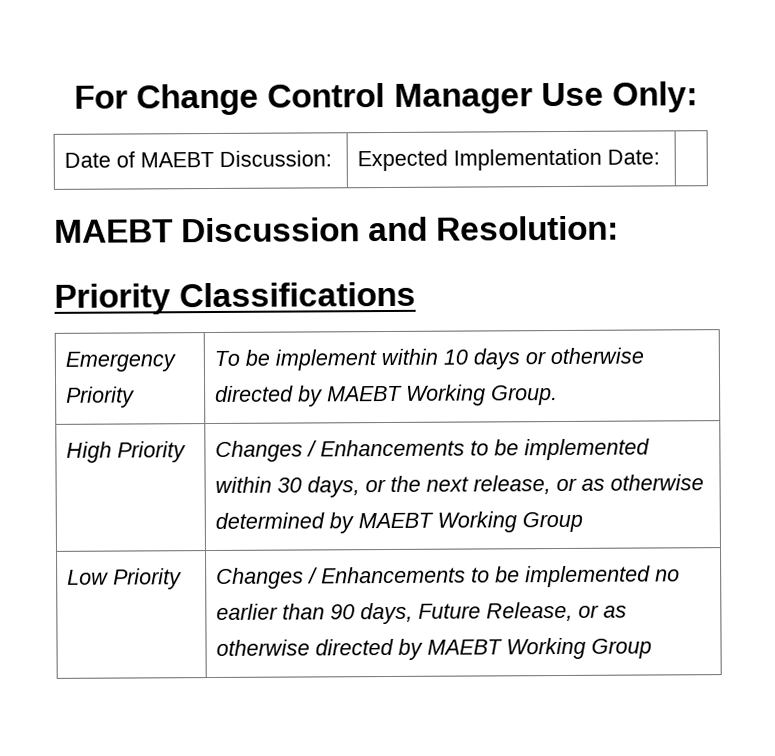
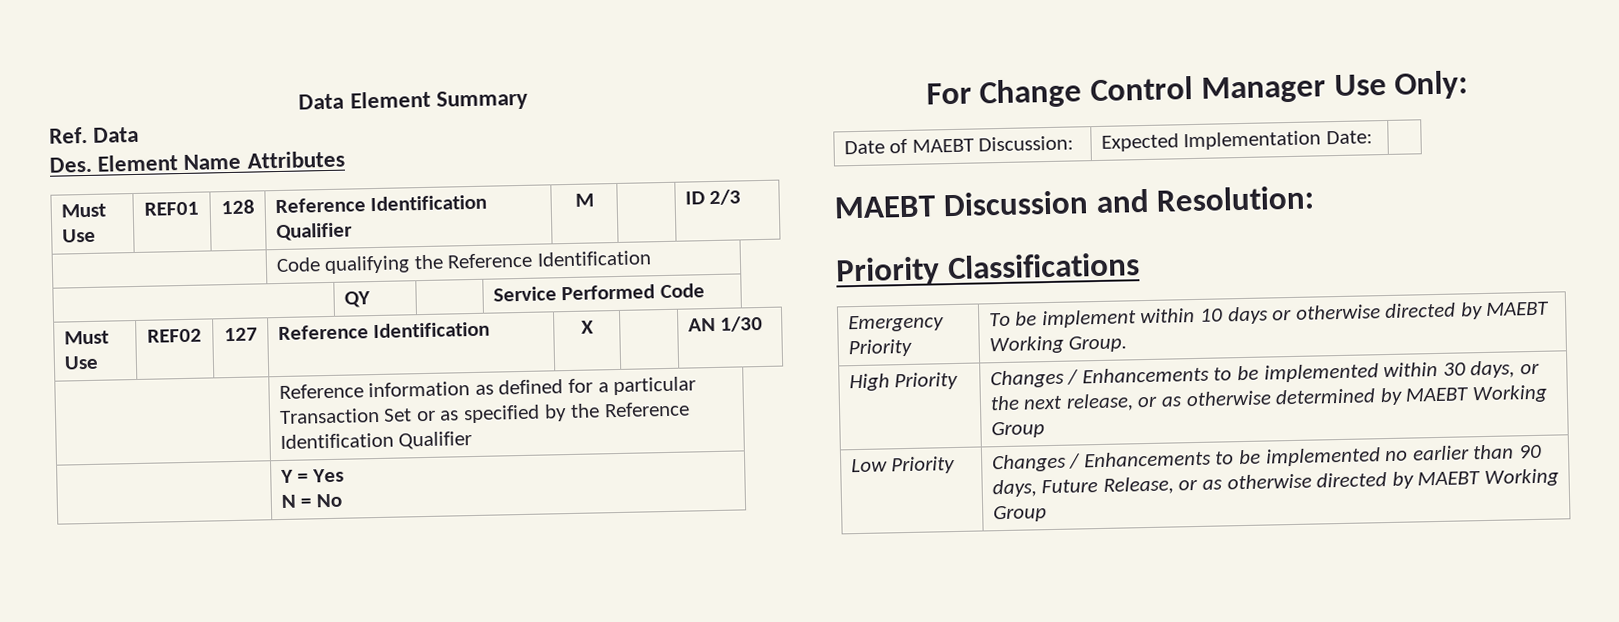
(74, 97) none -> [298,89,528,111] [49,126,140,144] [49,150,345,173] [60,203,106,218] [61,228,96,243] [144,201,199,216] [220,199,255,215] [274,194,488,214] [275,222,353,242] [574,193,594,207] [684,189,742,206] [275,250,651,275] [343,291,371,308] [492,283,705,302] [63,330,109,345] [63,355,99,370] [147,328,202,343] [223,327,258,342] [277,321,491,341] [580,320,594,334] [687,315,764,332] [278,376,697,400] [278,401,690,425] [279,431,473,450] [279,468,344,484] [280,493,342,509] Data Element Summary // Ref. Data // Des. Element Name Attributes // Must Use | REF01 | 128 | Reference Identification Qualifier | M | | ID 2/3 // | Code qualifying the Reference Identification // | QY | | Service Performed Code // Must Use | REF02 | 127 | Reference Identification | X | | AN 1/30 // | Reference information as defined for a particular Transaction Set or as specified by the Reference Identification Qualifier // | Y = Yes // N = No //

